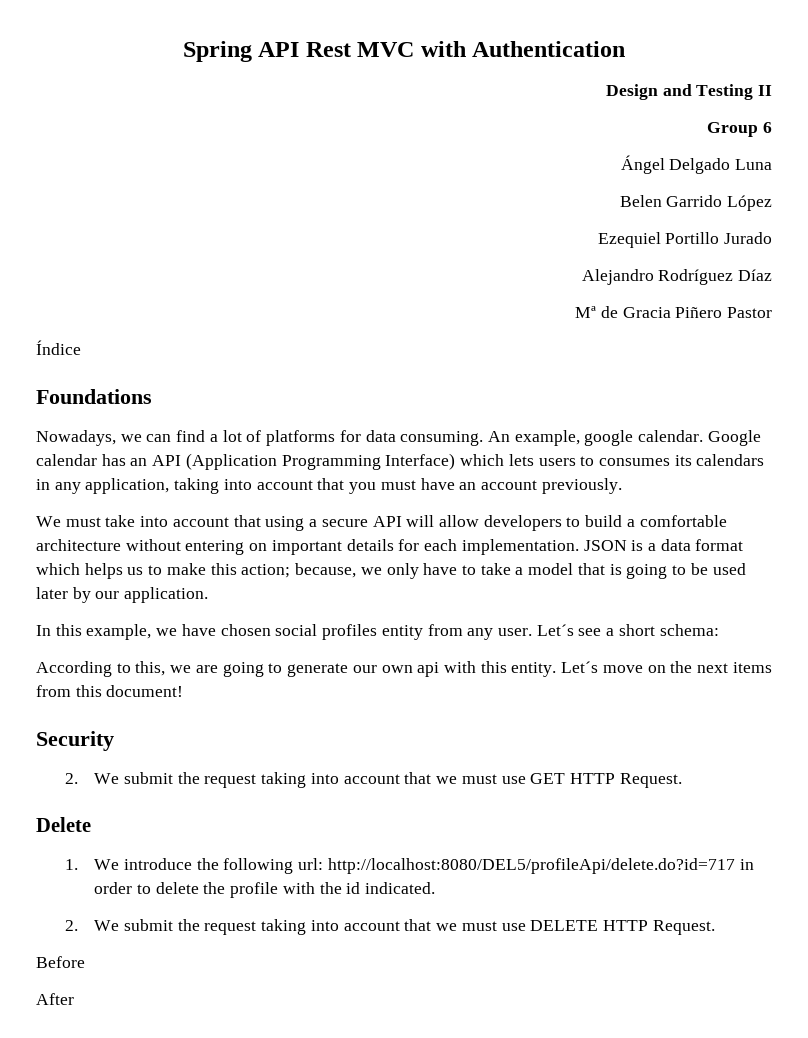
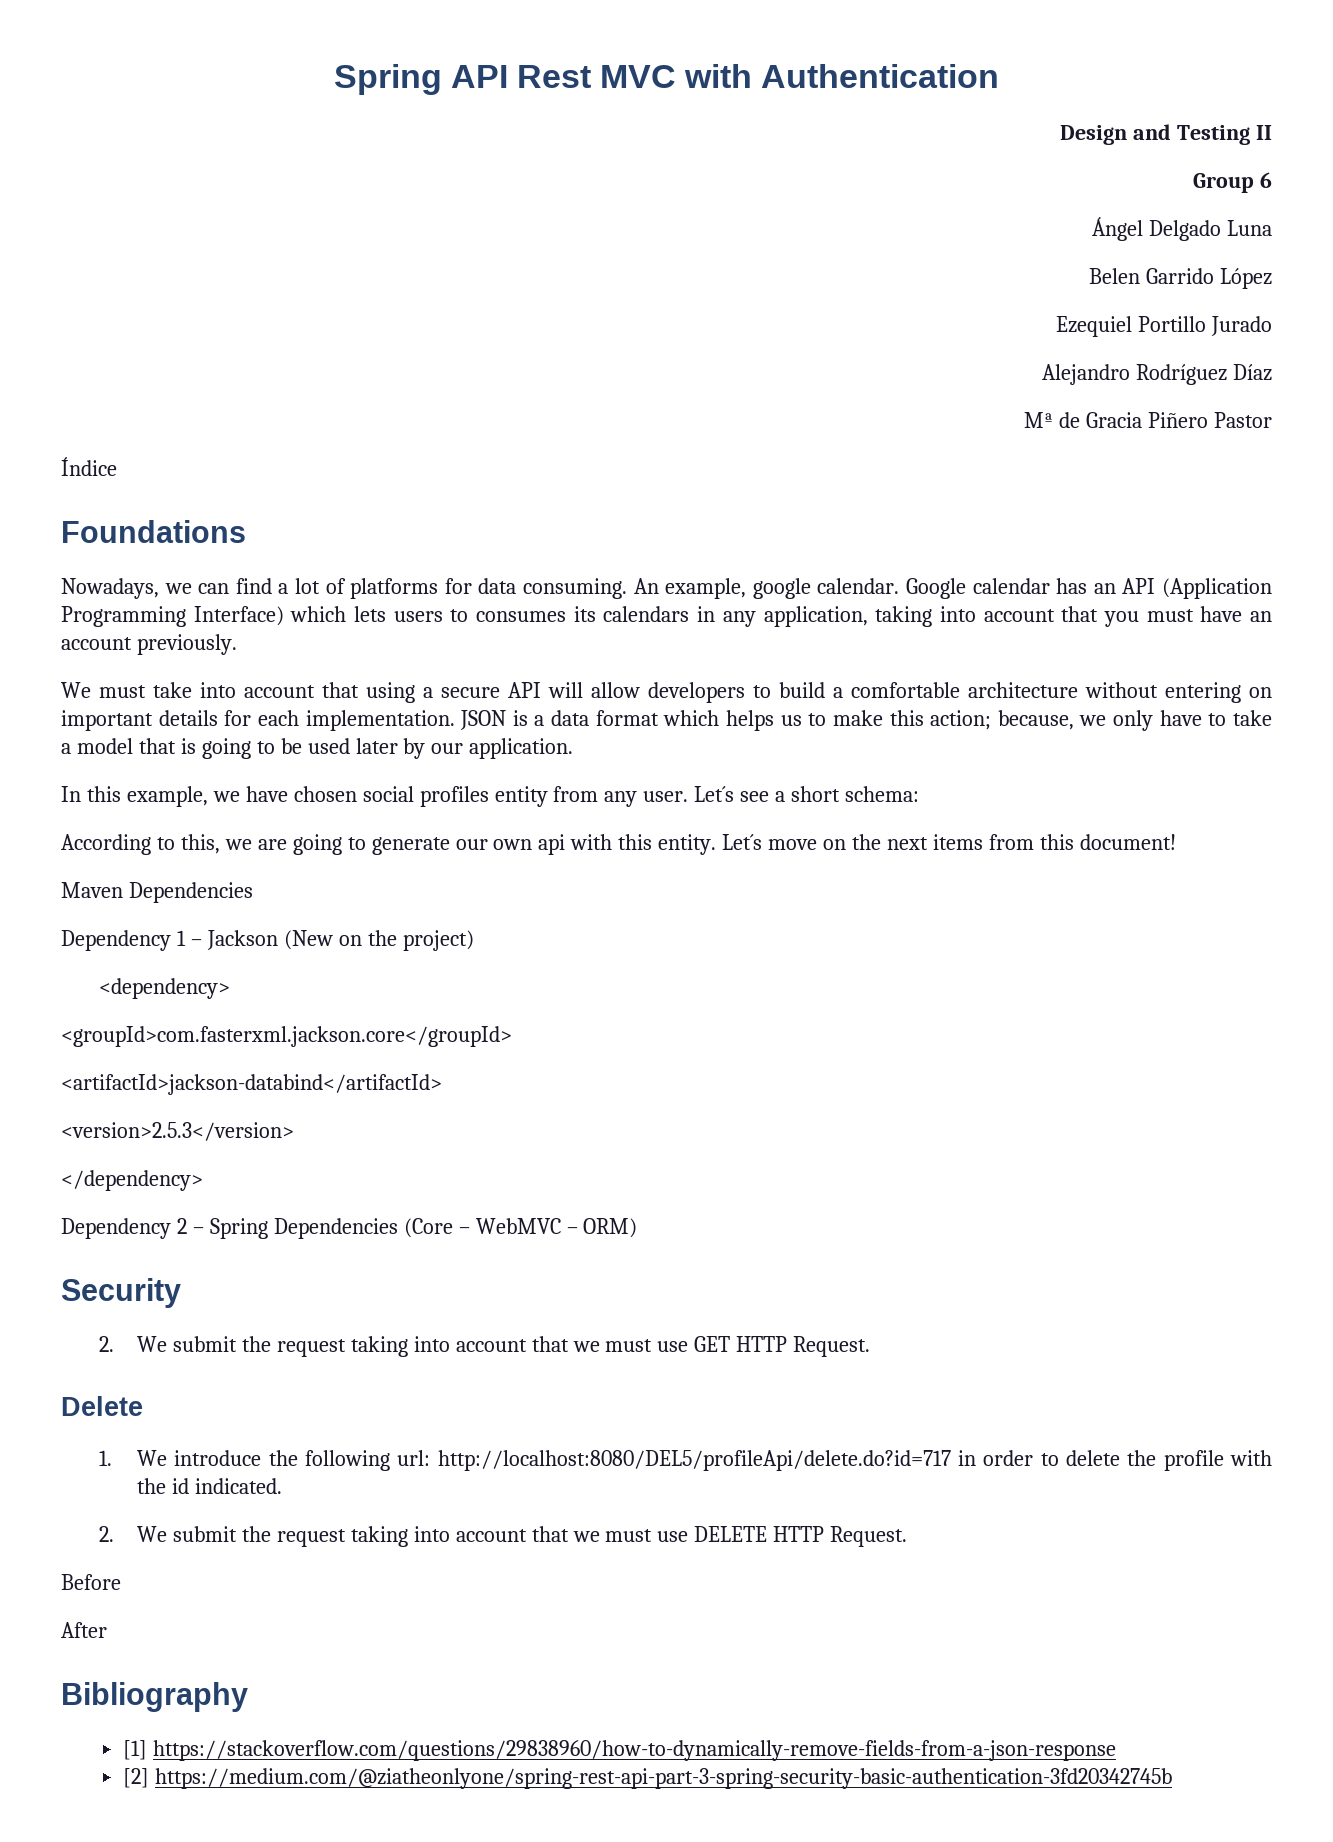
(184, 691) none -> [61,882,253,903] [61,930,474,951] [98,978,230,999] [61,1026,512,1047] [61,1074,442,1095] [61,1122,294,1141] [61,1170,203,1191] [61,1218,638,1239] // Maven Dependencies // Dependency 1 – Jackson (New on the project) // <dependency> // <groupId>com.fasterxml.jackson.core</groupId> // <artifactId>jackson-databind</artifactId> // <version>2.5.3</version> // </dependency> // Dependency 2 – Spring Dependencies (Core – WebMVC – ORM)
(74, 999) none -> [61,1682,248,1712] [123,1740,1117,1761] [123,1768,1173,1789] // Bibliography // [1] https://stackoverflow.com/questions/29838960/how-to-dynamically-remove-fields-from-a-json-response // [2] https://medium.com/@ziatheonlyone/spring-rest-api-part-3-spring-security-basic-authentication-3fd20342745b

